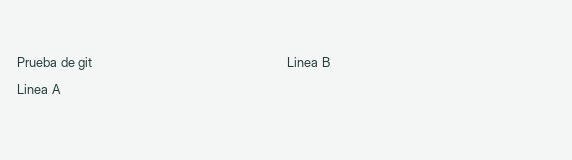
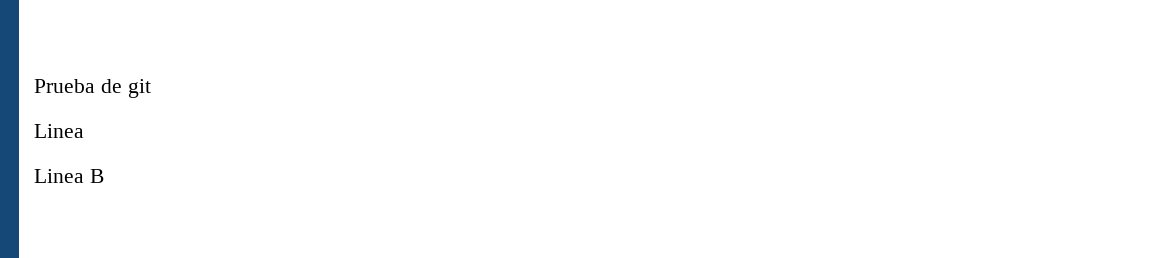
[51,84,61,94] A -> (84, 131) none

